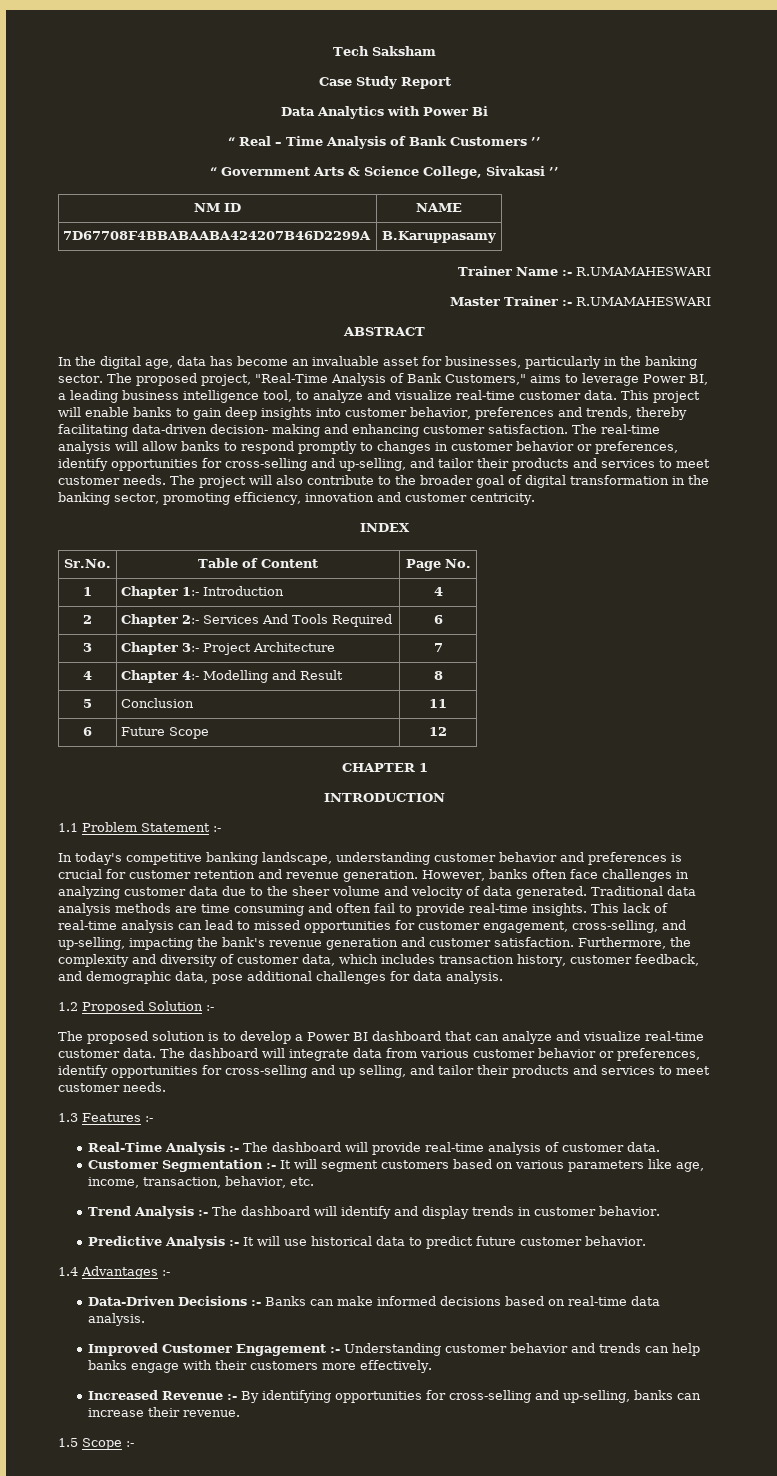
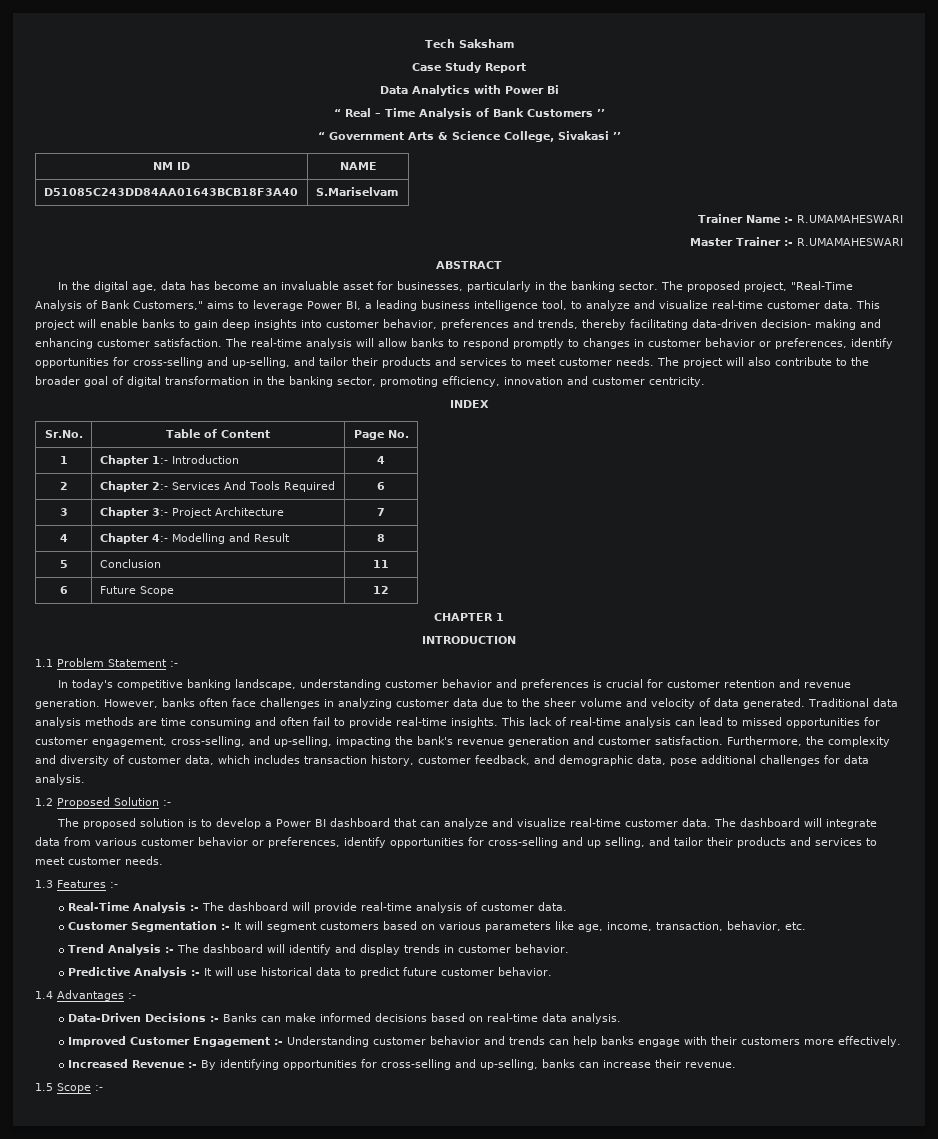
[63,231,372,240] [382,231,496,243] 7D67708F4BBABAABA424207B46D2299A | B.Karuppasamy -> [43,188,298,196] [315,187,398,196] D51085C243DD84AA01643BCB18F3A40 | S.Mariselvam

